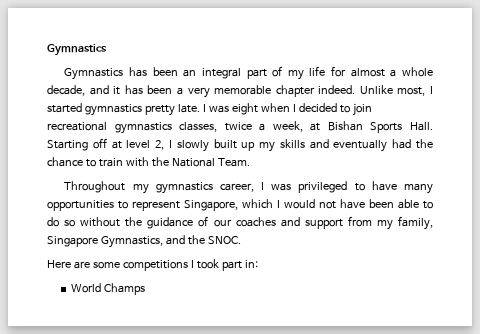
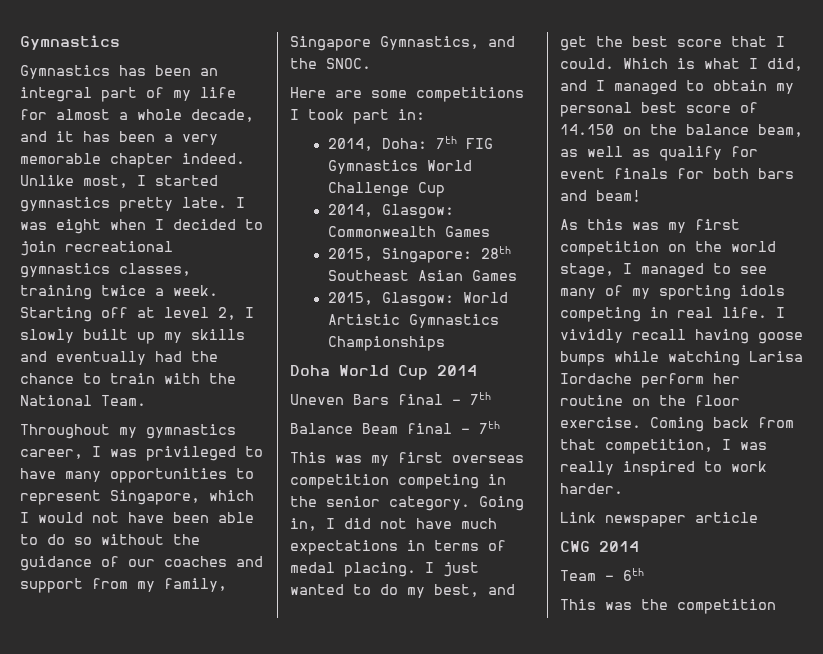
(218, 127) none -> [20,285,92,300] training
[272,121,433,133] week, at Bishan Sports Hall. -> [173,285,218,296] week.
[71,283,146,295] World Champs -> [327,136,493,151] [327,160,472,174] [327,182,445,197] [327,204,454,219] [327,226,490,237] [327,246,511,263] [327,270,517,281] [327,292,508,307] [327,314,499,328] [327,336,445,351] [290,365,477,380] [290,392,491,405] [290,421,500,434] [290,452,524,466] [290,474,506,489] [290,496,524,511] [290,518,497,531] [290,540,506,555] [290,562,479,577] [290,584,515,598] [560,36,785,51] [560,58,803,71] [560,80,794,95] [560,102,758,117] [560,124,803,137] [560,146,758,161] [560,168,794,179] [560,190,641,202] [560,219,740,233] [560,241,776,256] [560,263,767,278] [560,285,785,300] [560,307,785,322] [560,329,803,344] [560,351,803,366] [560,373,740,388] [560,395,740,406] [560,417,794,432] [560,439,767,454] [560,461,767,476] [560,483,623,494] [560,512,758,527] [560,541,639,552] [560,568,644,581] [560,599,776,614] 2014, Doha: 7th FIG Gymnastics World Challenge Cup // 2014, Glasgow: Commonwealth Games // 2015, Singapore: 28th Southeast Asian Games // 2015, Glasgow: World Artistic Gymnastics Championships // Doha World Cup 2014 // Uneven Bars final – 7th // Balance Beam final – 7th // This was my first overseas competition competing in the senior category. Going in, I did not have much expectations in terms of medal placing. I just wanted to do my best, and get the best score that I could. Which is what I did, and I managed to obtain my personal best score of 14.150 on the balance beam, as well as qualify for event finals for both bars and beam! // As this was my first competition on the world stage, I managed to see many of my sporting idols competing in real life. I vividly recall having goose bumps while watching Larisa Iordache perform her routine on the floor exercise. Coming back from that competition, I was really inspired to work harder. // Link newspaper article // CWG 2014 // Team – 6th // This was the competition

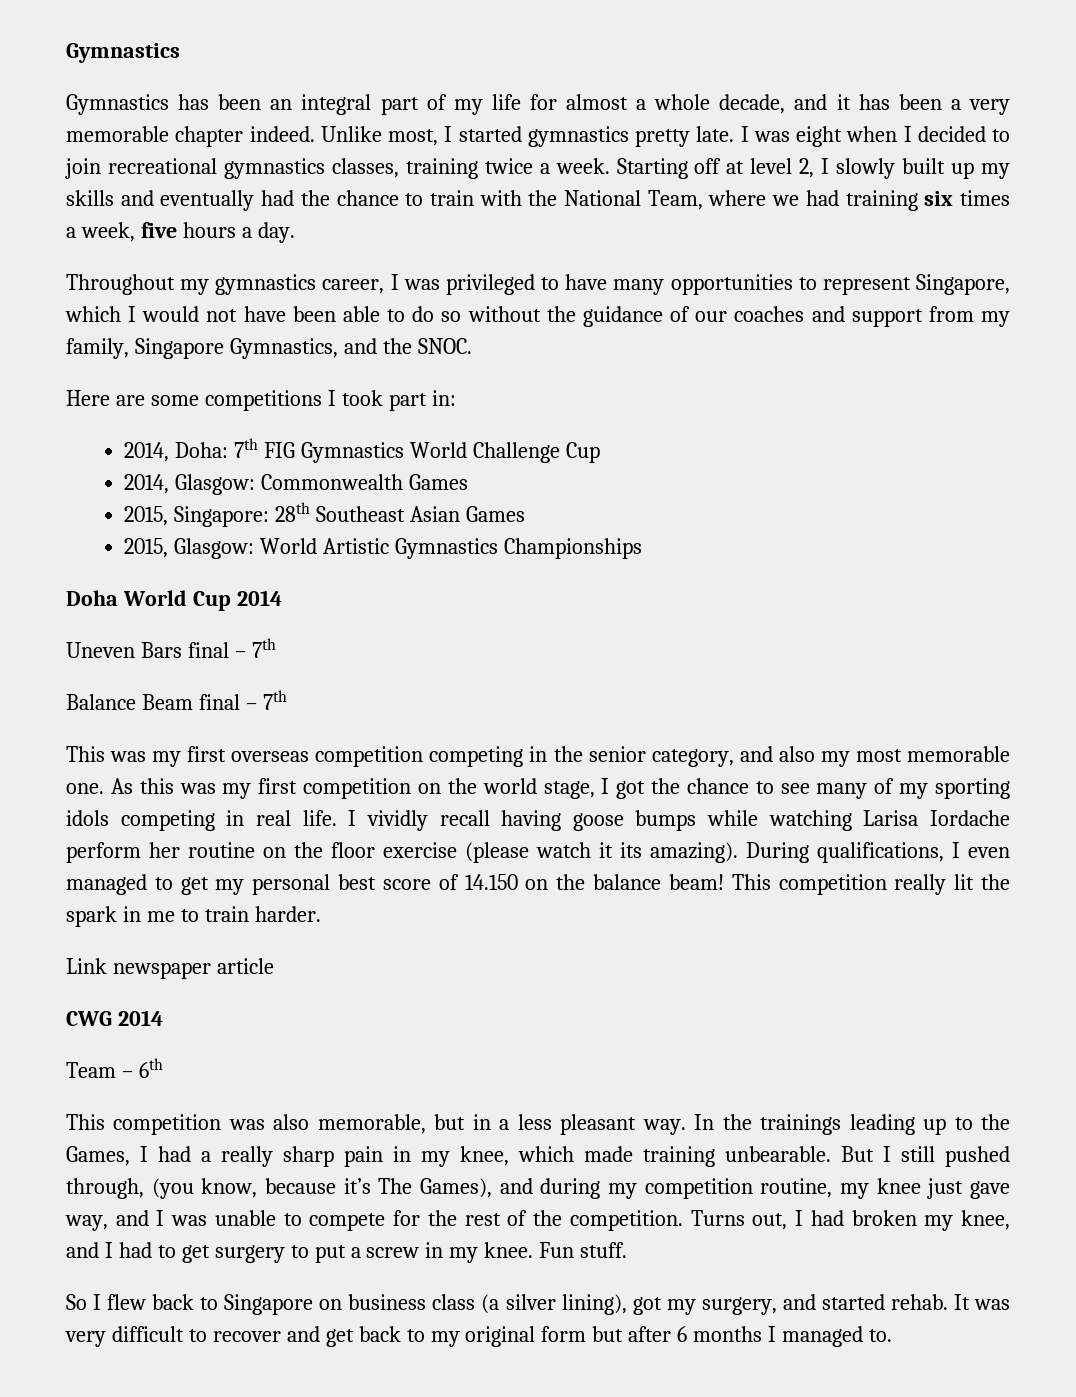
[101,395,146,406] Team. -> [647,190,1011,211] [66,222,295,243] Team, where we had training six times a week, five hours a day.
[389,496,524,511] [290,518,497,531] [290,540,506,555] [290,562,479,577] [290,584,515,598] [560,36,785,51] [560,58,803,71] [560,80,794,95] [560,102,758,117] [560,124,803,137] [560,146,758,161] [560,168,794,179] [560,190,641,202] category. Going in, I did not have much expectations in terms of medal placing. I just wanted to do my best, and get the best score that I could. Which is what I did, and I managed to obtain my personal best score of 14.150 on the balance beam, as well as qualify for event finals for both bars and beam! // -> [651,746,1011,767] [66,783,104,794] category, and also my most memorable one.
[641,263,704,278] managed -> [616,778,749,799] got the chance
[560,417,794,432] [560,439,767,454] [560,461,767,476] exercise. Coming back from that competition, I was really inspired to work -> [383,842,1010,863] [66,874,1011,895] [66,906,249,927] exercise (please watch it its amazing). During qualifications, I even managed to get my personal best score of 14.150 on the balance beam! This competition really lit the spark in me to train
[605,599,776,614] was the competition -> [113,1114,1011,1135] [66,1146,1010,1167] [66,1178,1010,1199] [65,1210,1010,1231] [66,1242,628,1263] [66,1294,1011,1315] [65,1326,892,1347] competition was also memorable, but in a less pleasant way. In the trainings leading up to the Games, I had a really sharp pain in my knee, which made training unbearable. But I still pushed through, (you know, because it’s The Games), and during my competition routine, my knee just gave way, and I was unable to compete for the rest of the competition. Turns out, I had broken my knee, and I had to get surgery to put a screw in my knee. Fun stuff. // So I flew back to Singapore on business class (a silver lining), got my surgery, and started rehab. It was very difficult to recover and get back to my original form but after 6 months I managed to.

